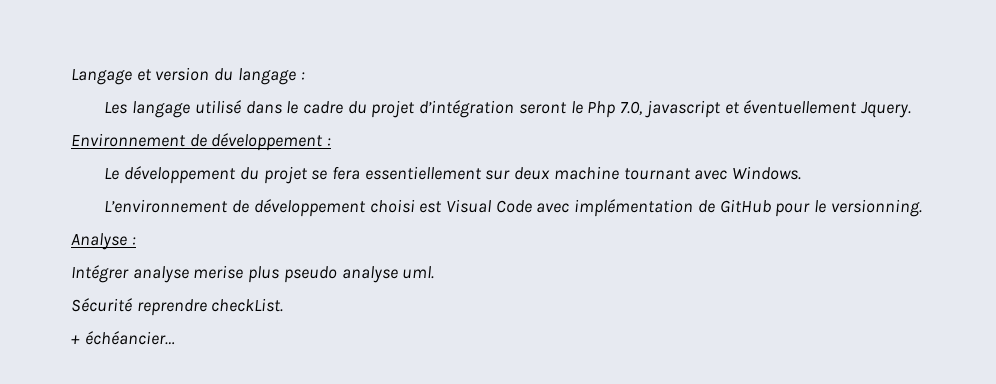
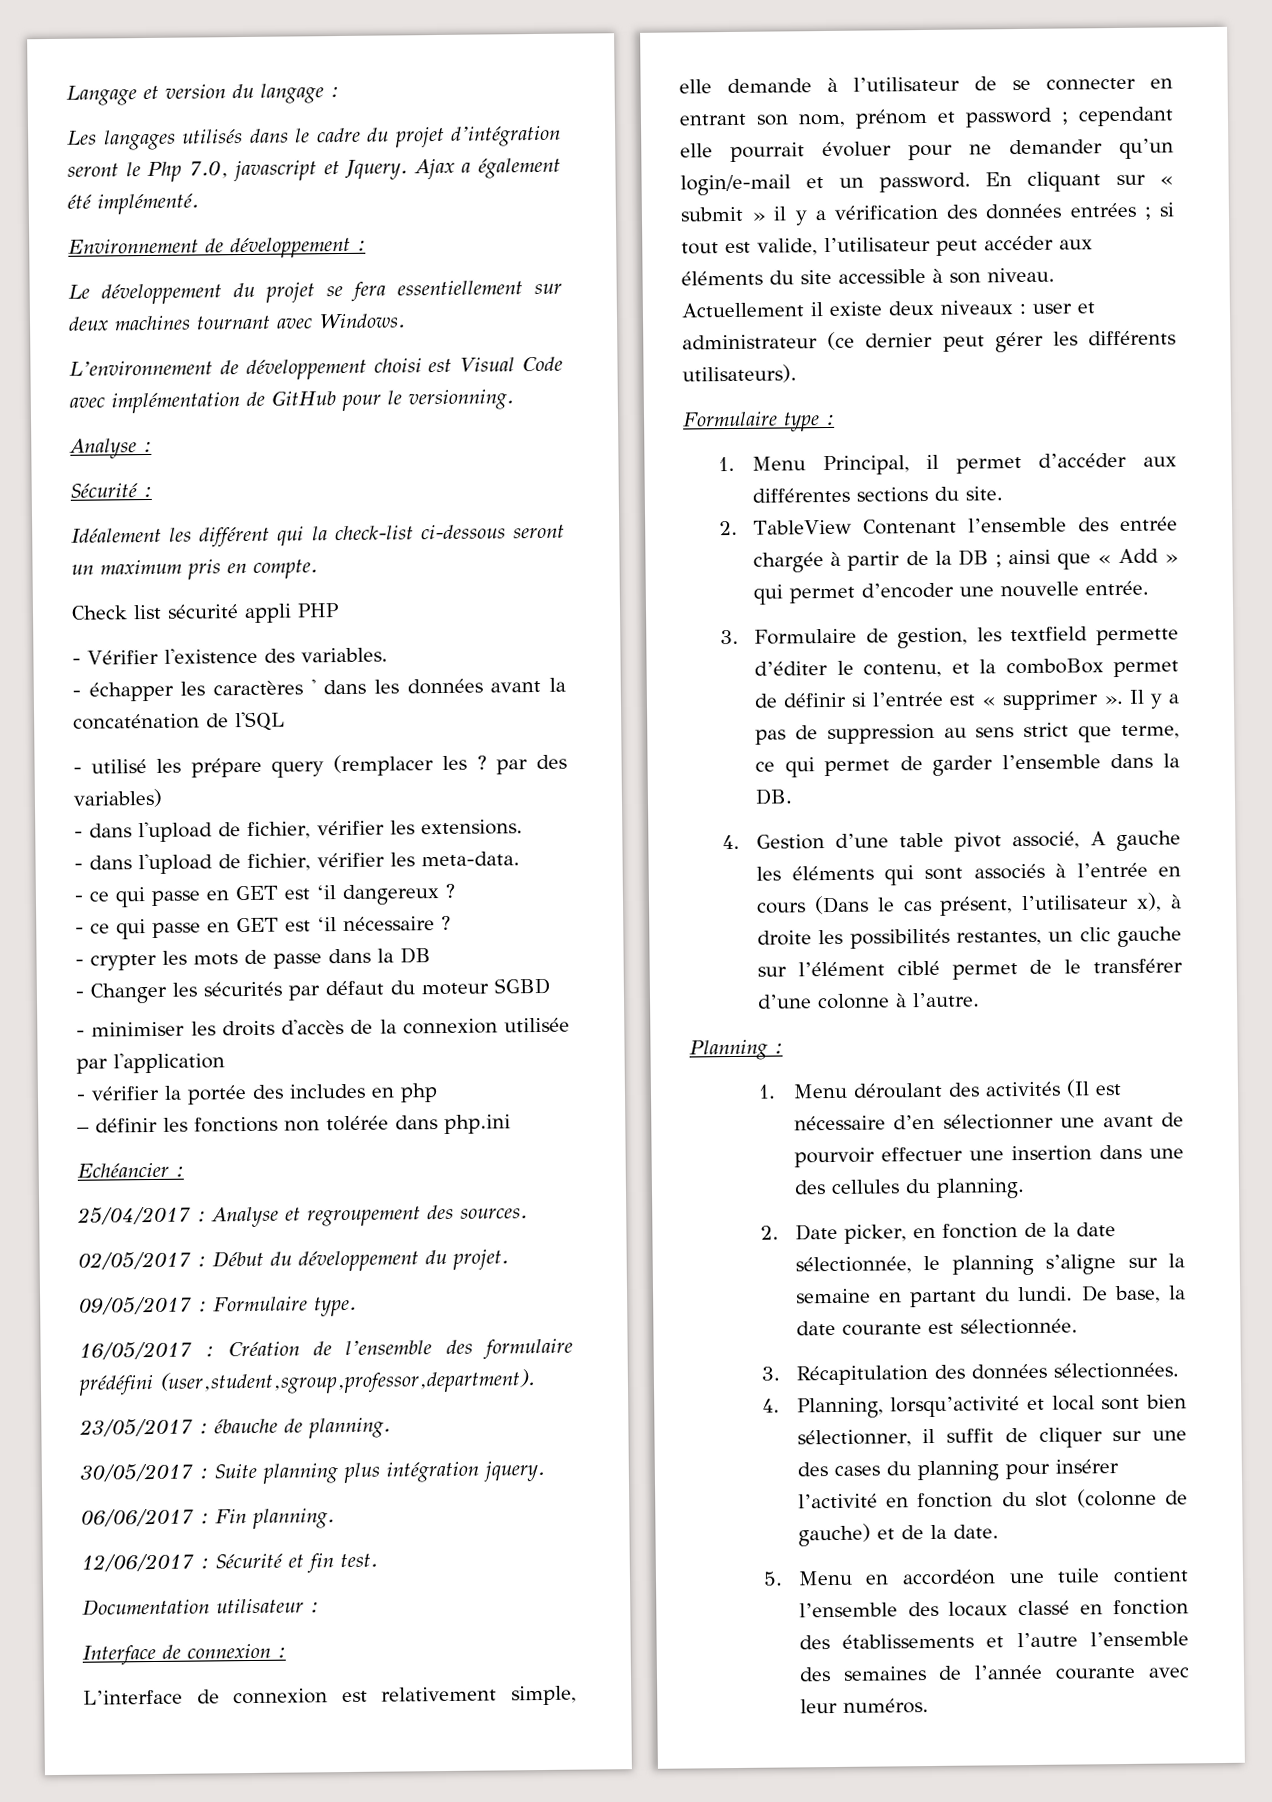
[132,100,241,118] langage utilisé -> [103,129,243,151] langages utilisés
[743,100,858,114] éventuellement -> (340, 168) none
(911, 110) none -> [413,157,561,180] [67,193,199,215] Ajax a également été implémenté.
[553,166,619,180] machine -> [114,315,191,331] machines
[71,265,435,283] [71,298,284,316] [71,331,175,345] Intégrer analyse merise plus pseudo analyse uml. // Sécurité reprendre checkList. // + échéancier… -> [70,483,152,498] [71,524,565,548] [71,559,318,580] [71,603,339,624] [72,647,388,665] [72,677,566,702] [73,711,285,732] [73,754,567,778] [73,788,163,808] [74,819,523,843] [74,851,520,875] [74,883,455,908] [75,915,451,940] [75,947,431,971] [75,977,550,1004] [76,1017,570,1037] [76,1052,225,1074] [76,1083,438,1105] [77,1114,511,1134] [77,1162,184,1178] [77,1204,528,1228] [78,1249,509,1272] [79,1296,357,1317] [79,1338,573,1360] [78,1369,536,1396] [79,1417,391,1439] [80,1460,545,1484] [81,1508,335,1529] [81,1553,378,1574] [82,1598,319,1616] [82,1643,286,1666] [83,1685,577,1706] [679,76,1173,94] [679,106,1174,129] [680,138,1174,162] [680,171,1174,196] [680,202,1174,226] [681,235,1093,256] [681,267,1055,286] [681,300,1095,318] [682,330,1176,353] [682,364,797,384] [682,411,835,432] [717,452,1177,476] [752,486,1004,503] [718,516,1178,536] [753,548,1178,573] [753,580,1150,605] [719,626,1179,649] [754,658,1179,678] [754,689,1179,711] [755,722,1180,745] [755,753,1180,778] [755,788,794,805] [721,830,1181,852] [756,862,1181,886] [757,892,1182,916] [757,926,1182,949] [757,958,1183,980] [757,992,981,1010] [689,1039,783,1061] [758,1079,1122,1099] [793,1112,1184,1131] [793,1144,1184,1168] [793,1178,1025,1199] [760,1222,1116,1244] [794,1253,1185,1276] [795,1285,1187,1308] [795,1318,1078,1336] [761,1362,1179,1386] [762,1394,1187,1419] [796,1427,1187,1448] [796,1459,1119,1482] [797,1488,1188,1509] [797,1523,999,1547] [763,1567,1189,1586] [798,1599,1189,1618] [798,1631,1189,1650] [798,1664,1190,1682] [799,1698,929,1714] Sécurité : // Idéalement les différent qui la check-list ci-dessous seront un maximum pris en compte. // Check list sécurité appli PHP // - Vérifier l'existence des variables. // - échapper les caractères ' dans les données avant la concaténation de l'SQL // - utilisé les prépare query (remplacer les ? par des variables) // - dans l'upload de fichier, vérifier les extensions. // - dans l'upload de fichier, vérifier les meta-data. // - ce qui passe en GET est ‘il dangereux ? // - ce qui passe en GET est ‘il nécessaire ? // - crypter les mots de passe dans la DB // - Changer les sécurités par défaut du moteur SGBD // - minimiser les droits d'accès de la connexion utilisée par l'application // - vérifier la portée des includes en php // – définir les fonctions non tolérée dans php.ini // Echéancier : // 25/04/2017 : Analyse et regroupement des sources. // 02/05/2017 : Début du développement du projet. // 09/05/2017 : Formulaire type. // 16/05/2017 : Création de l’ensemble des formulaire prédéfini (user,student,sgroup,professor,department). // 23/05/2017 : ébauche de planning. // 30/05/2017 : Suite planning plus intégration jquery. // 06/06/2017 : Fin planning. // 12/06/2017 : Sécurité et fin test. // Documentation utilisateur : // Interface de connexion : // L’interface de connexion est relativement simple, elle demande à l’utilisateur de se connecter en entrant son nom, prénom et password ; cependant elle pourrait évoluer pour ne demander qu’un login/e-mail et un password. En cliquant sur « submit » il y a vérification des données entrées ; si tout est valide, l’utilisateur peut accéder aux éléments du site accessible à son niveau. Actuellement il existe deux niveaux : user et administrateur (ce dernier peut gérer les différents utilisateurs). // Formulaire type : // 1. Menu Principal, il permet d’accéder aux différentes sections du site. // 2. TableView Contenant l’ensemble des entrée chargée à partir de la DB ; ainsi que « Add » qui permet d’encoder une nouvelle entrée. // 3. Formulaire de gestion, les textfield permette d’éditer le contenu, et la comboBox permet de définir si l’entrée est « supprimer ». Il y a pas de suppression au sens strict que terme, ce qui permet de garder l’ensemble dans la DB. // 4. Gestion d’une table pivot associé, A gauche les éléments qui sont associés à l’entrée en cours (Dans le cas présent, l’utilisateur x), à droite les possibilités restantes, un clic gauche sur l’élément ciblé permet de le transférer d’une colonne à l’autre. // Planning : // 1. Menu déroulant des activités (Il est nécessaire d’en sélectionner une avant de pourvoir effectuer une insertion dans une des cellules du planning. // 2. Date picker, en fonction de la date sélectionnée, le planning s’aligne sur la semaine en partant du lundi. De base, la date courante est sélectionnée. // 3. Récapitulation des données sélectionnées. // 4. Planning, lorsqu’activité et local sont bien sélectionner, il suffit de cliquer sur une des cases du planning pour insérer l’activité en fonction du slot (colonne de gauche) et de la date. // 5. Menu en accordéon une tuile contient l’ensemble des locaux classé en fonction des établissements et l’autre l’ensemble des semaines de l’année courante avec leur numéros.

